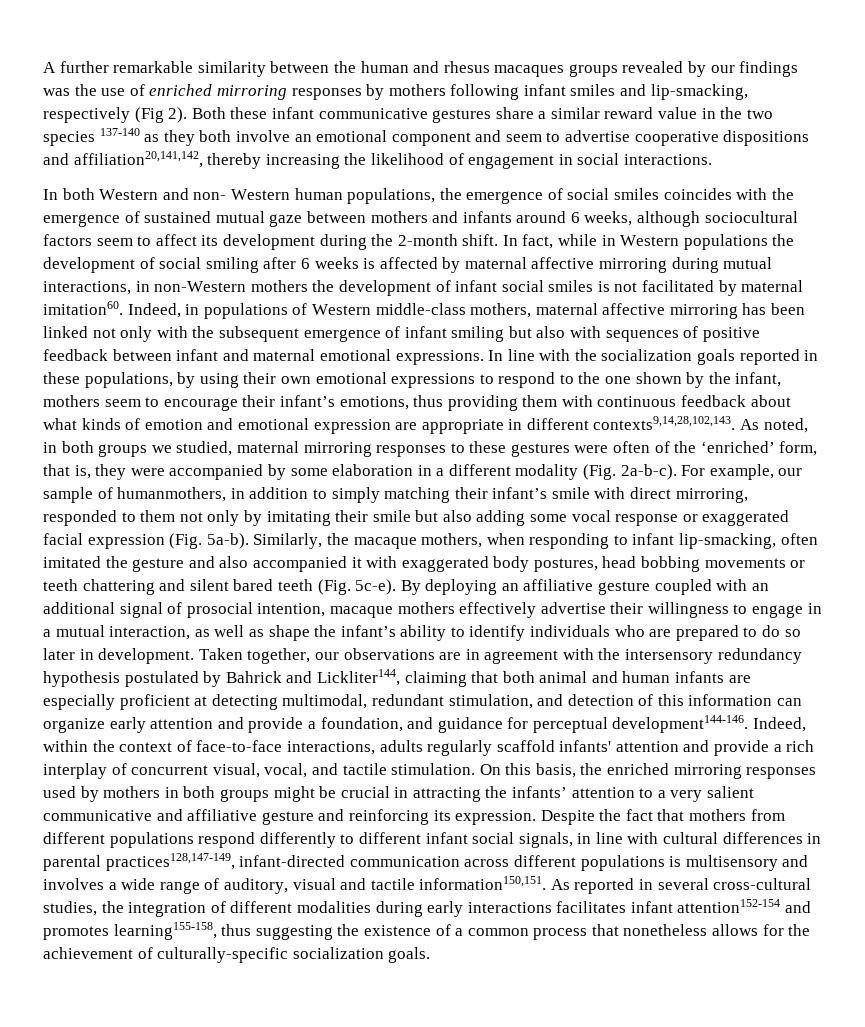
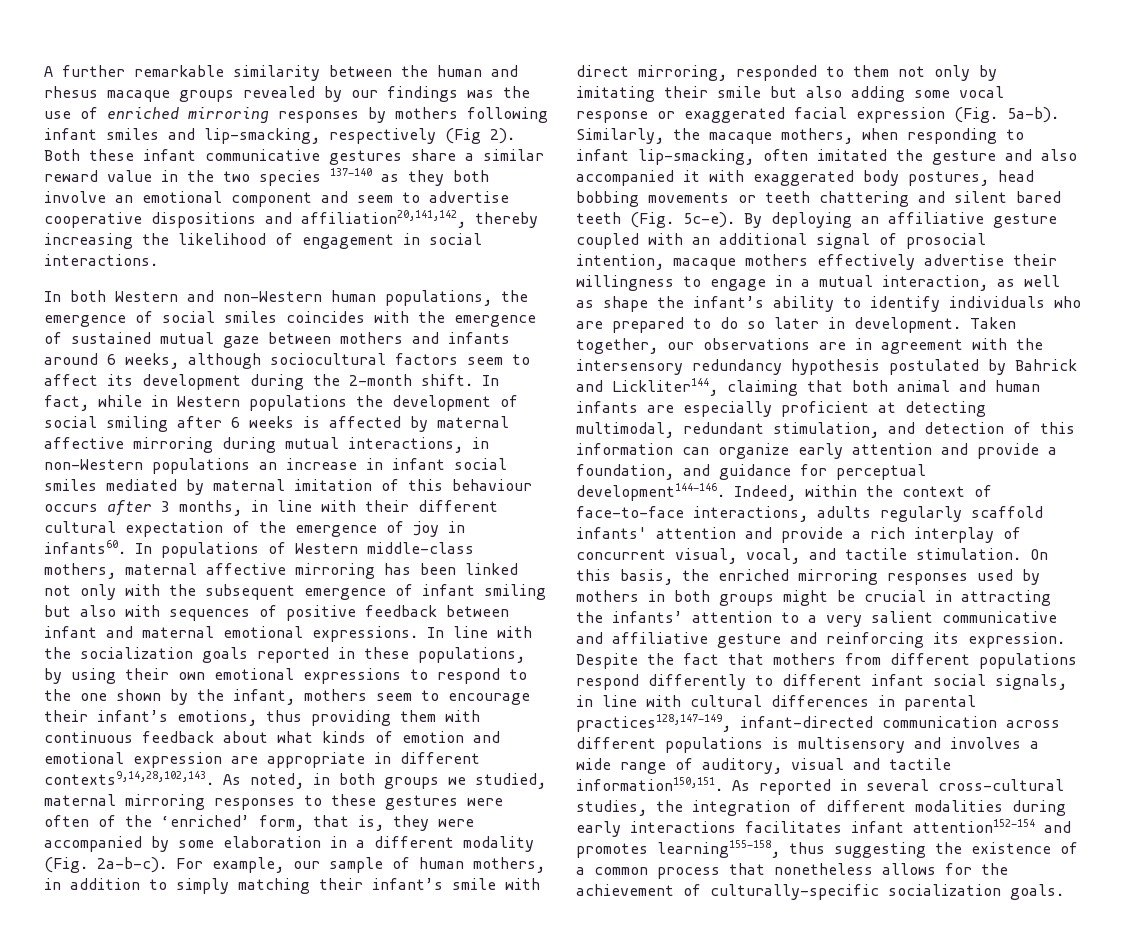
[494,65,565,77] macaques -> [107,90,170,102] macaque
[193,189,290,200] non- Western -> [223,291,322,302] non-Western
[250,280,804,296] [43,301,200,318] mothers the development of infant social smiles is not facilitated by maternal imitation60. Indeed, in -> [152,458,507,474] [44,479,532,495] [44,500,498,516] [44,521,465,537] [44,540,152,554] populations an increase in infant social smiles mediated by maternal imitation of this behaviour occurs after 3 months, in line with their different cultural expectation of the emergence of joy in infants60. In
[117,487,227,502] humanmothers, -> [419,857,545,873] human mothers,

